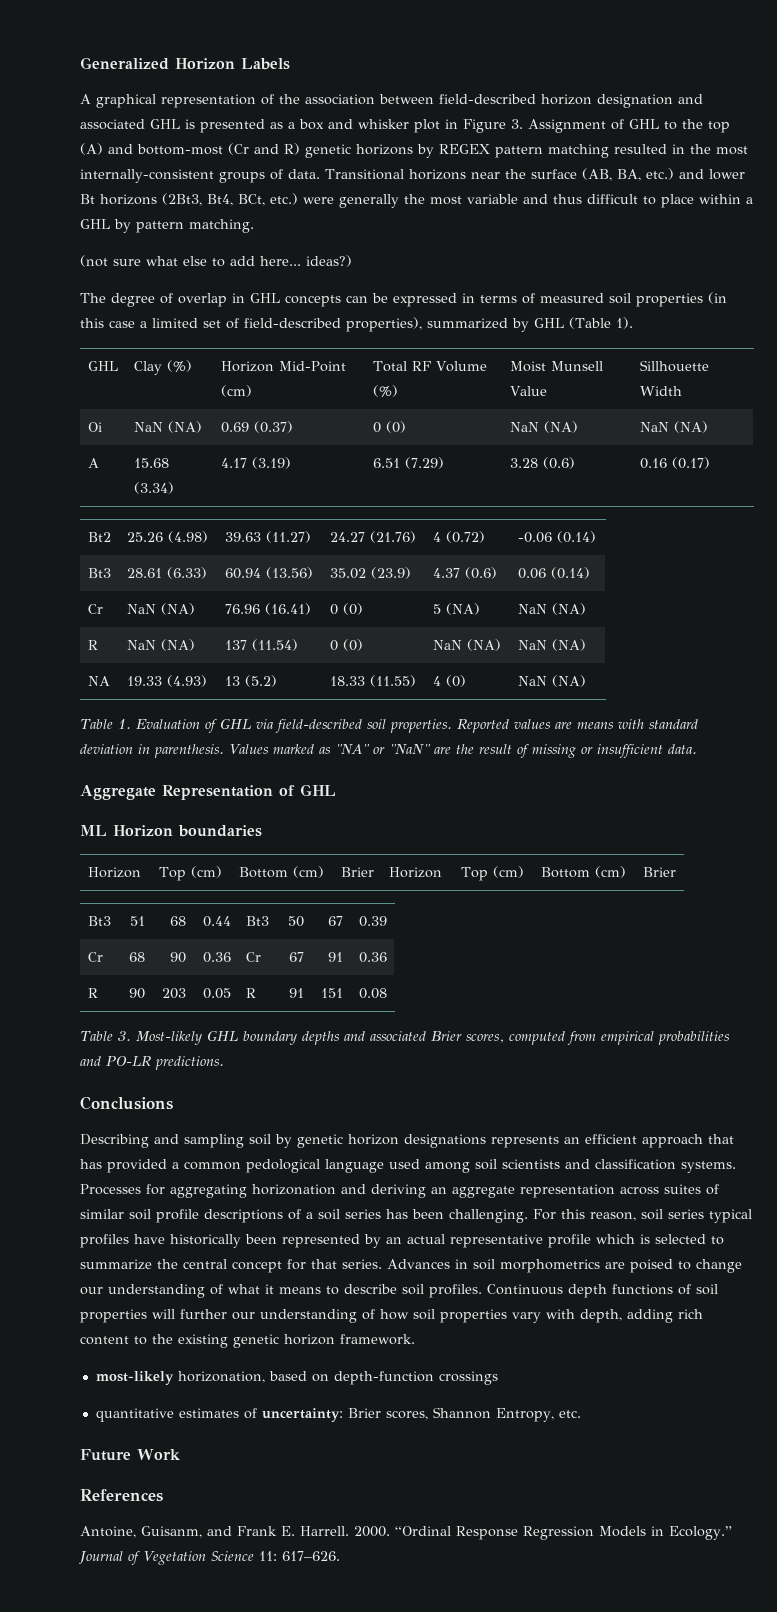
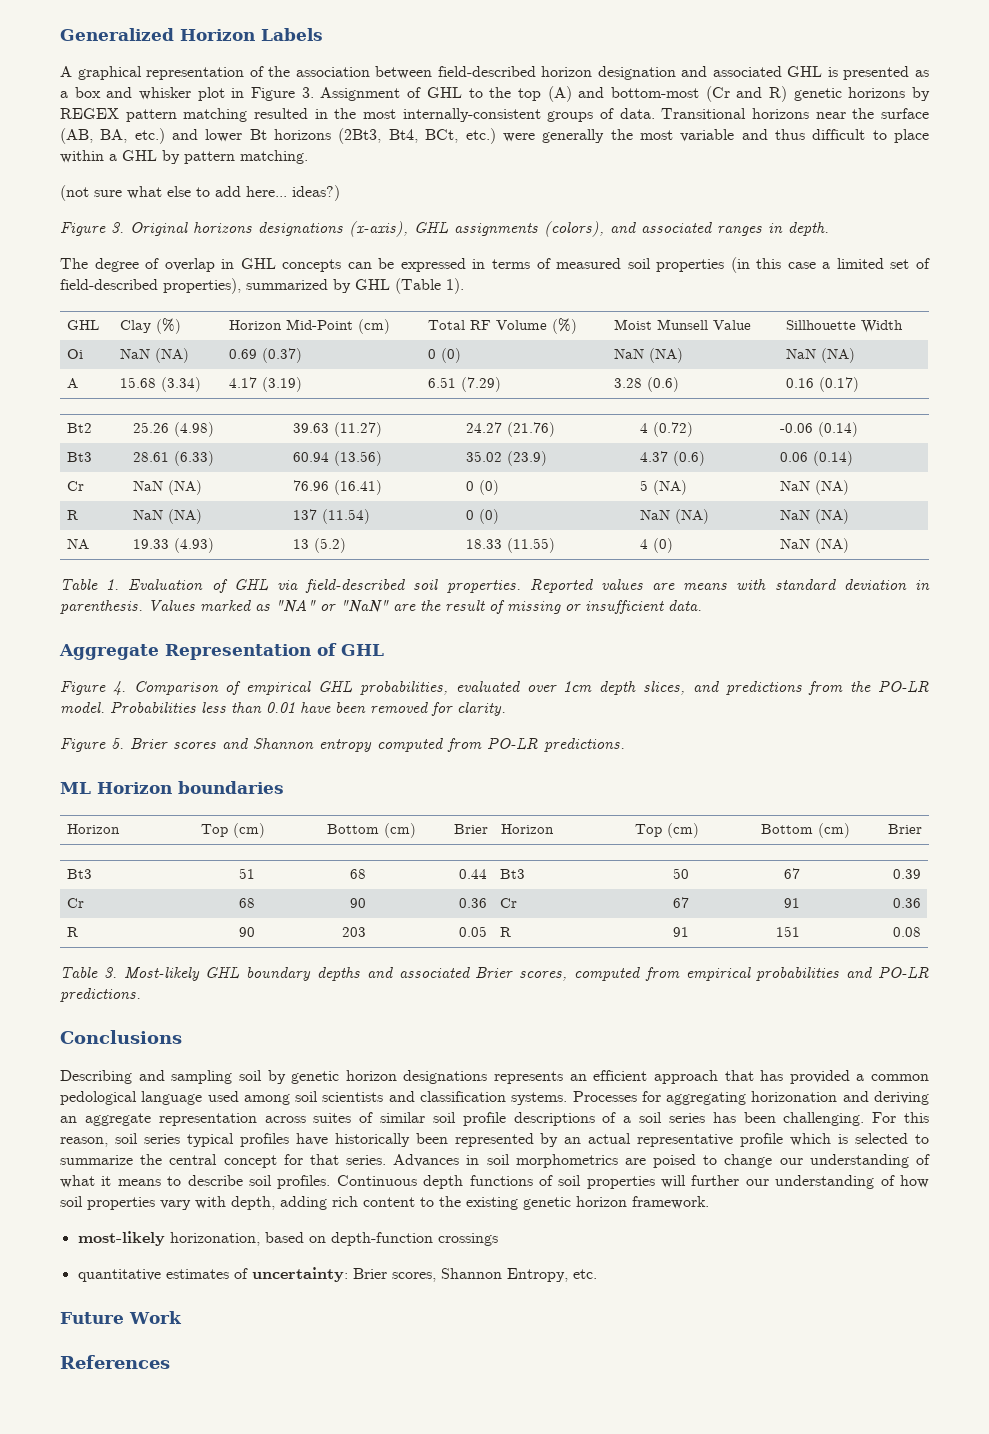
(352, 261) none -> [60,221,829,237] // Figure 3. Original horizons designations (x-axis), GHL assignments (colors), and associated ranges in depth.
(336, 790) none -> [60,680,929,695] [60,701,506,716] [60,737,625,752] // Figure 4. Comparison of empirical GHL probabilities, evaluated over 1cm depth slices, and predictions from the PO-LR model. Probabilities less than 0.01 have been removed for clarity. // Figure 5. Brier scores and Shannon entropy computed from PO-LR predictions.
[80,1526,732,1540] [79,1551,340,1565] // Antoine, Guisanm, and Frank E. Harrell. 2000. “Ordinal Response Regression Models in Ecology.” Journal of Vegetation Science 11: 617–626. -> (170, 1362) none

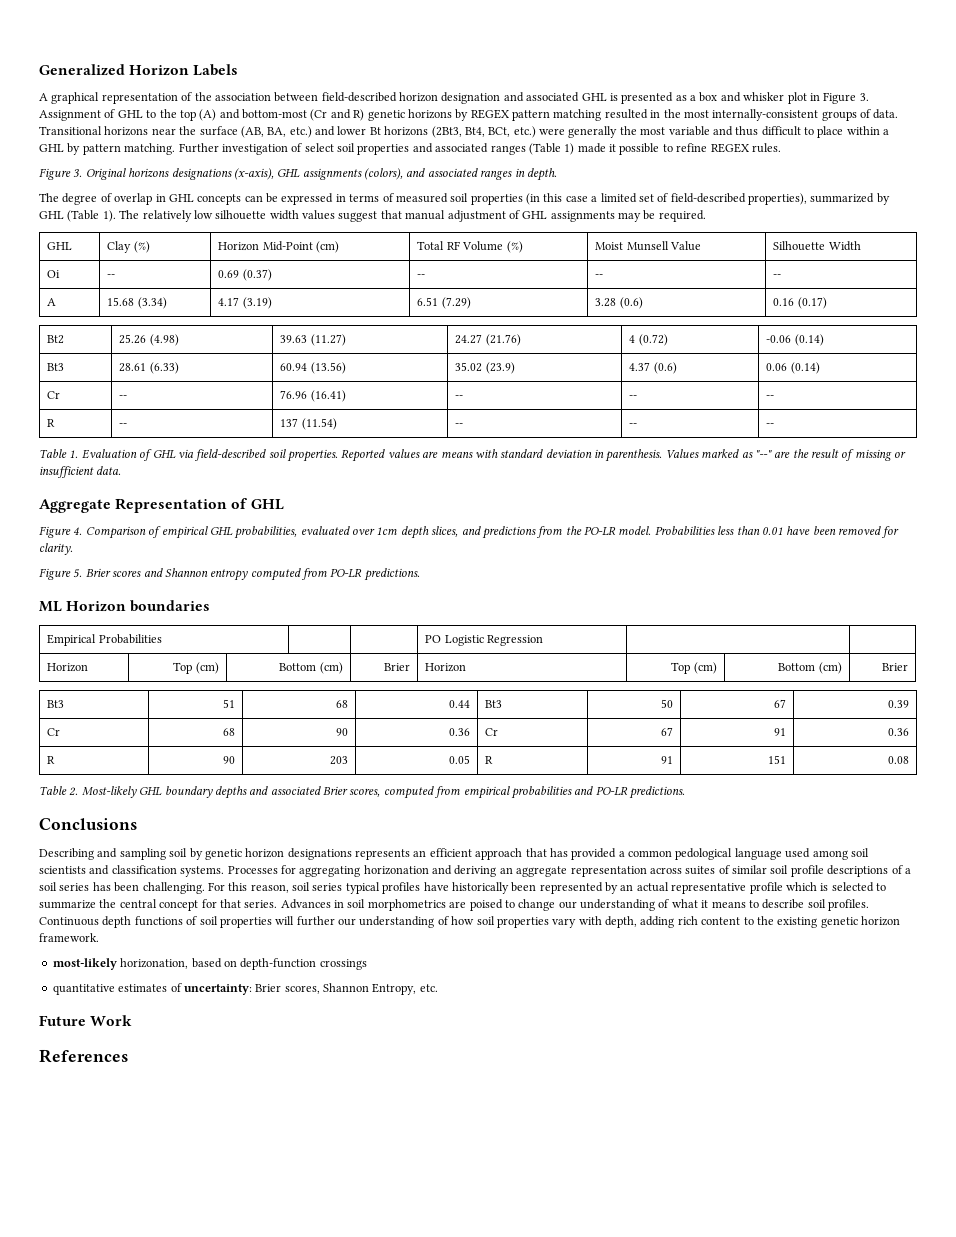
[60,185,340,201] // (not sure what else to add here... ideas?) -> [178,143,781,155] Further investigation of select soil properties and associated ranges (Table 1) made it possible to refine REGEX rules.
(464, 286) none -> [119,210,706,222] The relatively low silhouette width values suggest that manual adjustment of GHL assignments may be required.
[786,320,857,330] Sillhouette -> [773,241,826,251] Silhouette
[120,348,190,363] NaN (NA) -> [107,274,116,278] --
[428,348,462,363] [614,348,684,363] [786,348,856,363] 0 (0) | NaN (NA) | NaN (NA) -> [417,274,426,278] [595,274,604,278] [773,274,782,278] -- | -- | --
[133,480,203,495] NaN (NA) -> [119,395,128,399] --
[466,480,500,495] [640,480,688,495] [780,480,850,495] [67,510,79,520] [133,509,203,524] 0 (0) | 5 (NA) | NaN (NA) // R | NaN (NA) -> [455,395,464,399] [629,395,638,399] [766,395,775,399] [47,419,56,427] [119,423,128,427] -- | -- | -- // R | --
[466,509,500,524] [640,509,710,524] [780,509,850,524] [67,538,90,550] [133,538,215,553] [293,538,347,553] [466,538,556,553] [640,538,674,553] [780,538,850,553] 0 (0) | NaN (NA) | NaN (NA) // NA | 19.33 (4.93) | 13 (5.2) | 18.33 (11.55) | 4 (0) | NaN (NA) -> [455,423,464,427] [629,423,638,427] [766,423,775,427] -- | -- | --
[275,599,389,613] "NA" or "NaN" -> [754,450,772,458] "--"
(284, 787) none -> [47,634,162,646] [425,635,544,646] // Empirical Probabilities | | | PO Logistic Regression | |
[103,967,117,978] 3. -> [69,787,79,796] 2.

